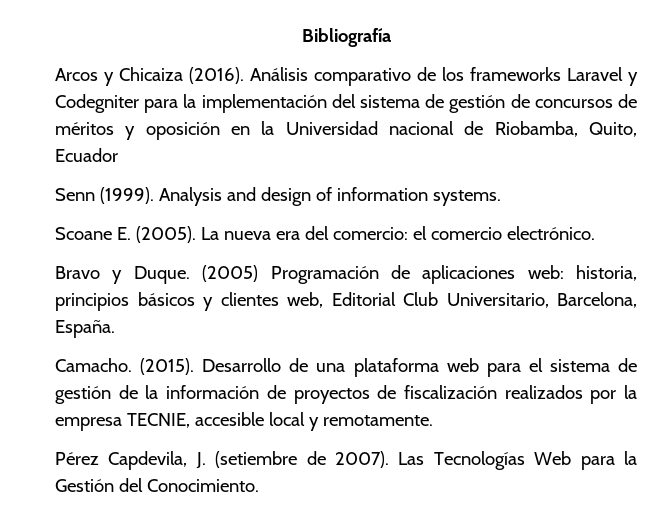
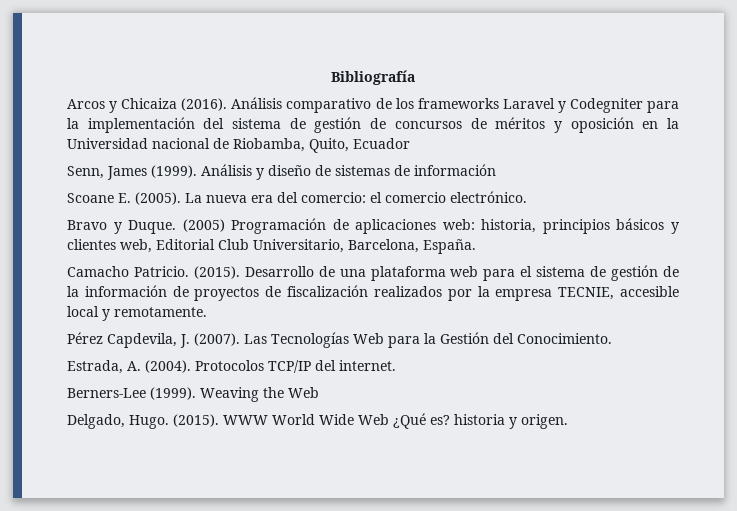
[55,187,501,206] Senn (1999). Analysis and design of information systems. -> [67,164,496,180] Senn, James (1999). Análisis y diseño de sistemas de información
[55,358,132,372] Camacho. -> [67,266,189,277] Camacho Patricio.
[215,451,389,468] (setiembre de 2007). -> [194,333,240,346] (2007).
(259, 485) none -> [67,360,396,374] [67,387,319,402] [67,413,568,429] // Estrada, A. (2004). Protocolos TCP/IP del internet. // Berners-Lee (1999). Weaving the Web // Delgado, Hugo. (2015). WWW World Wide Web ¿Qué es? historia y origen.

